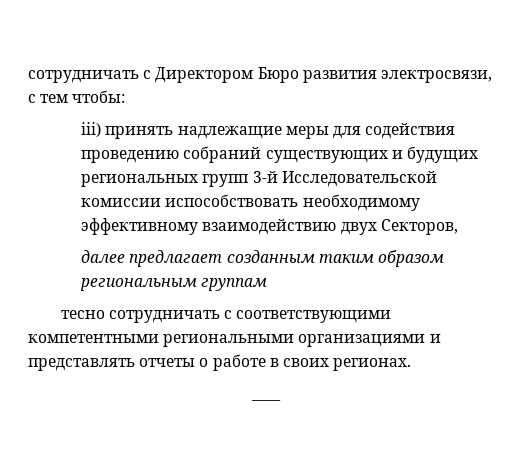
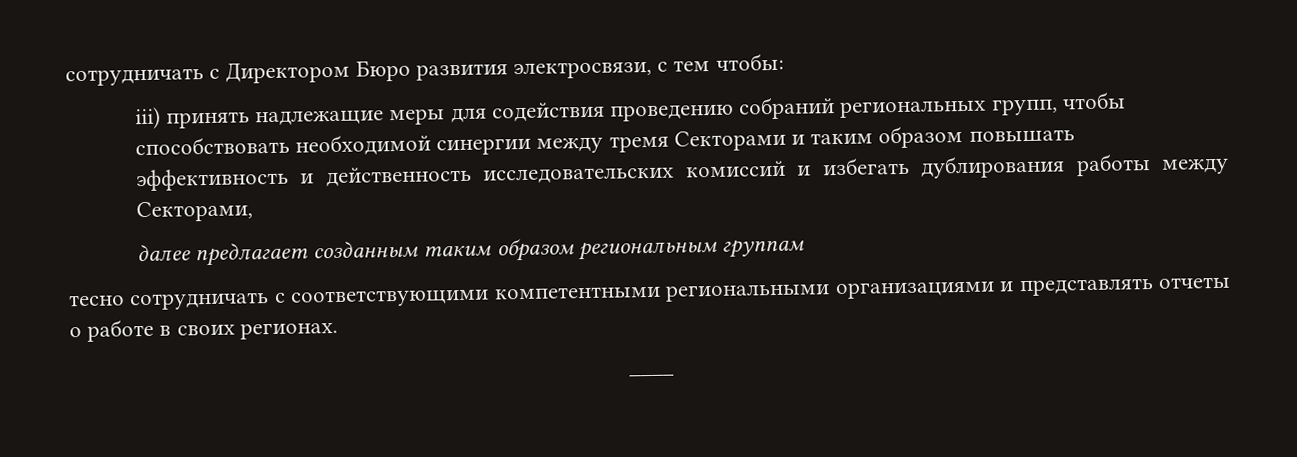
[265,146,479,163] [81,171,437,187] [81,194,420,211] [81,218,458,235] существующих и будущих региональных групп 3-й Исследовательской комиссии испособствовать необходимому эффективному взаимодействию двух Секторов, -> [840,91,1126,118] [134,124,1075,157] [135,153,1229,192] [135,200,253,223] региональных групп, чтобы способствовать необходимой синергии между тремя Секторами и таким образом повышать эффективность и действенность исследовательских комиссий и избегать дублирования работы между Секторами,

